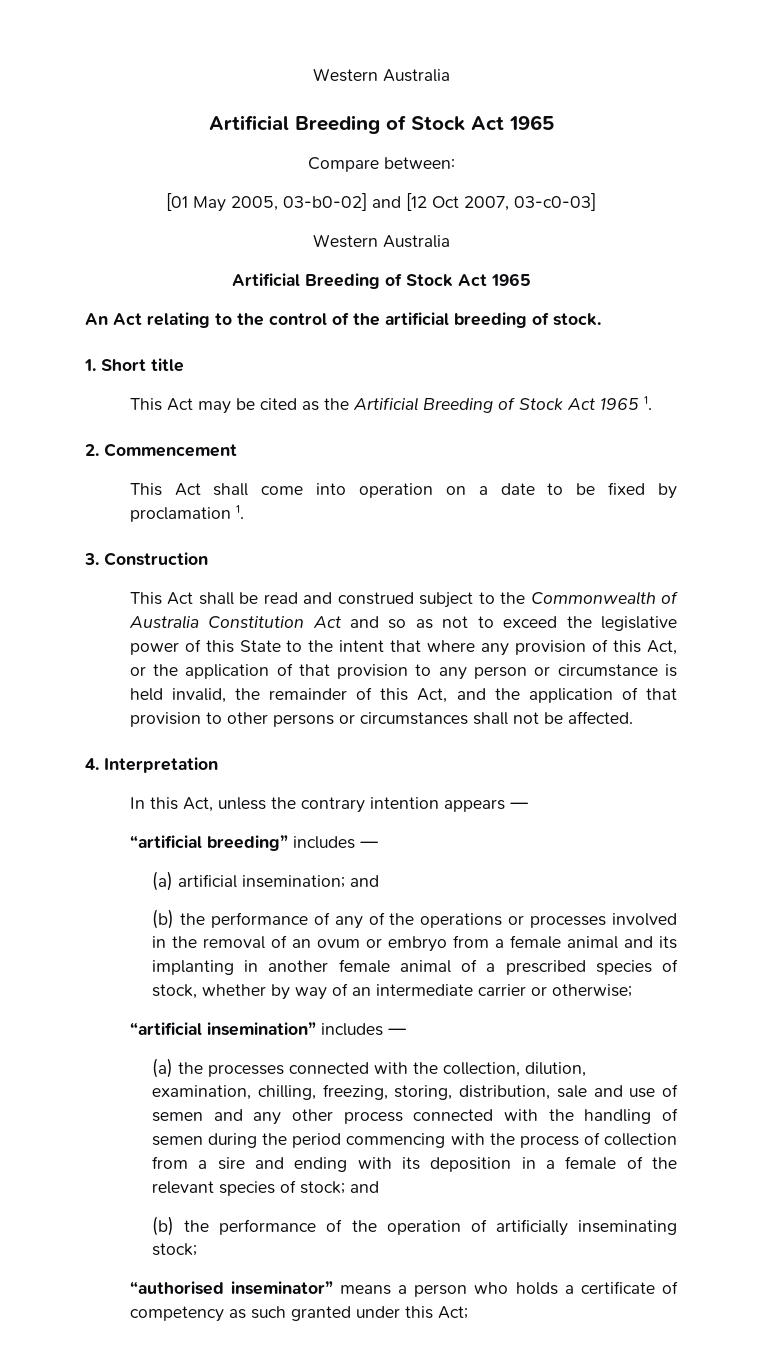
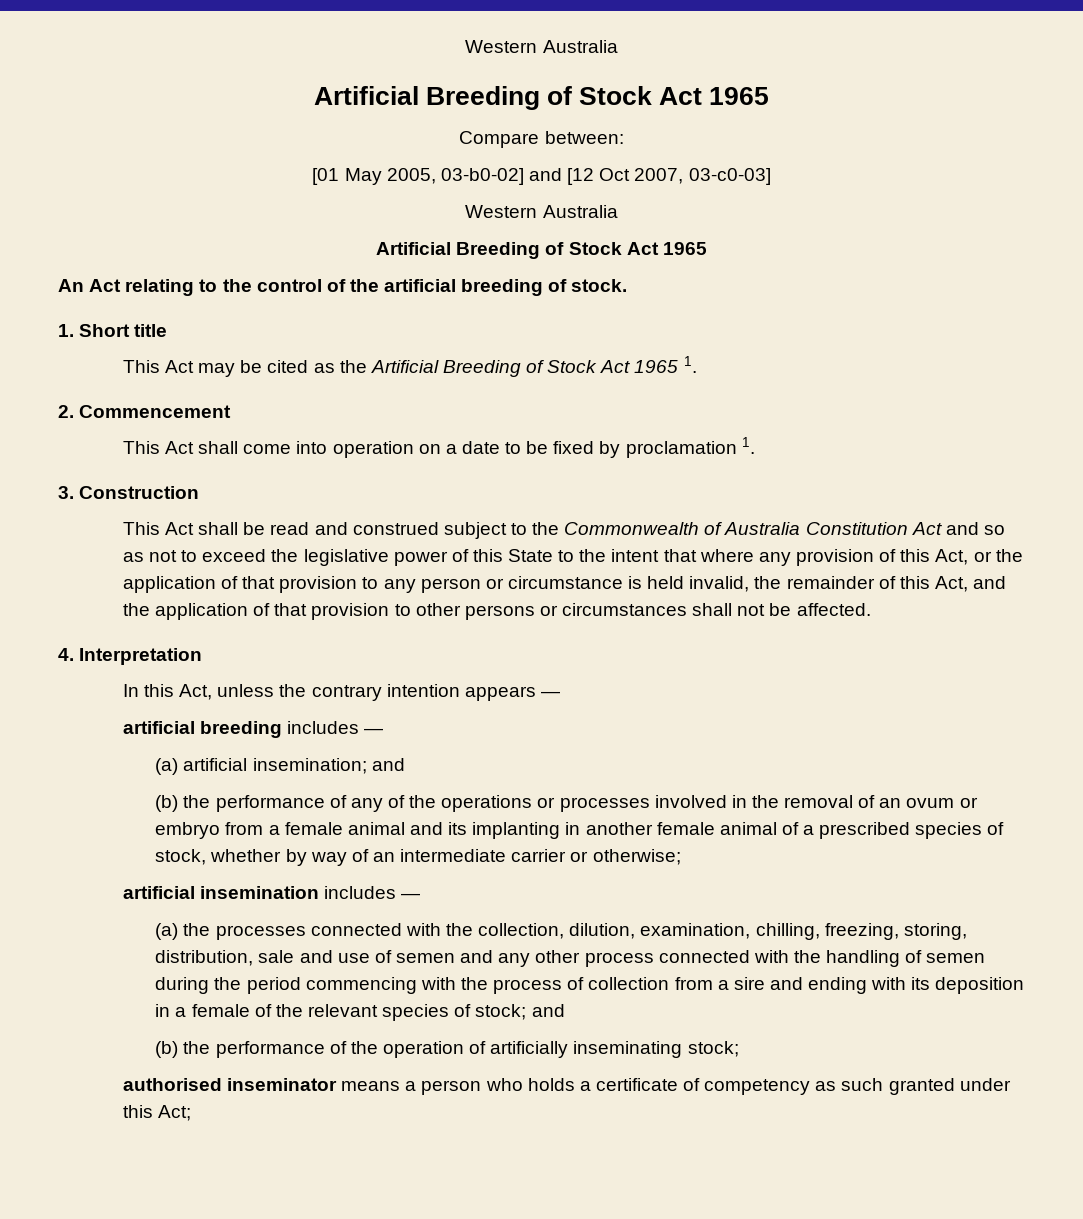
[129,835,288,851] “artificial breeding” -> [122,721,283,738] artificial breeding
[129,1022,316,1036] “artificial insemination” -> [122,886,320,899] artificial insemination
[129,1281,333,1295] “authorised inseminator” -> [122,1078,338,1091] authorised inseminator

